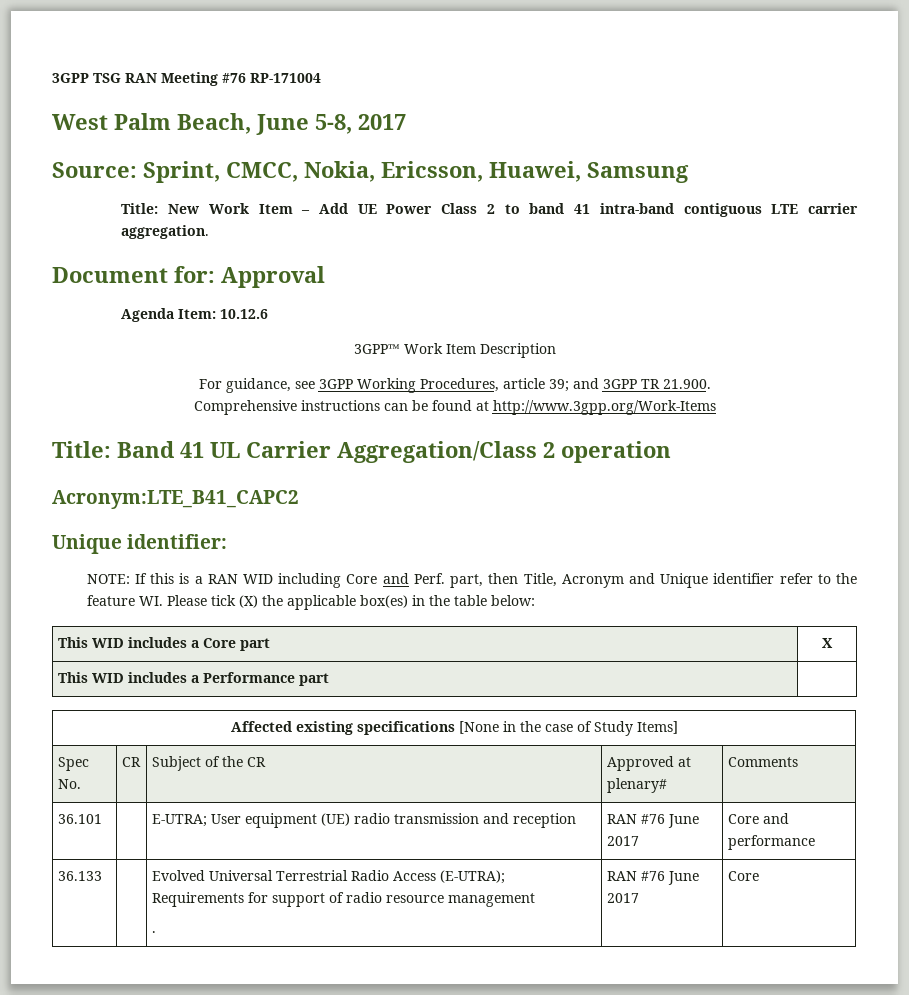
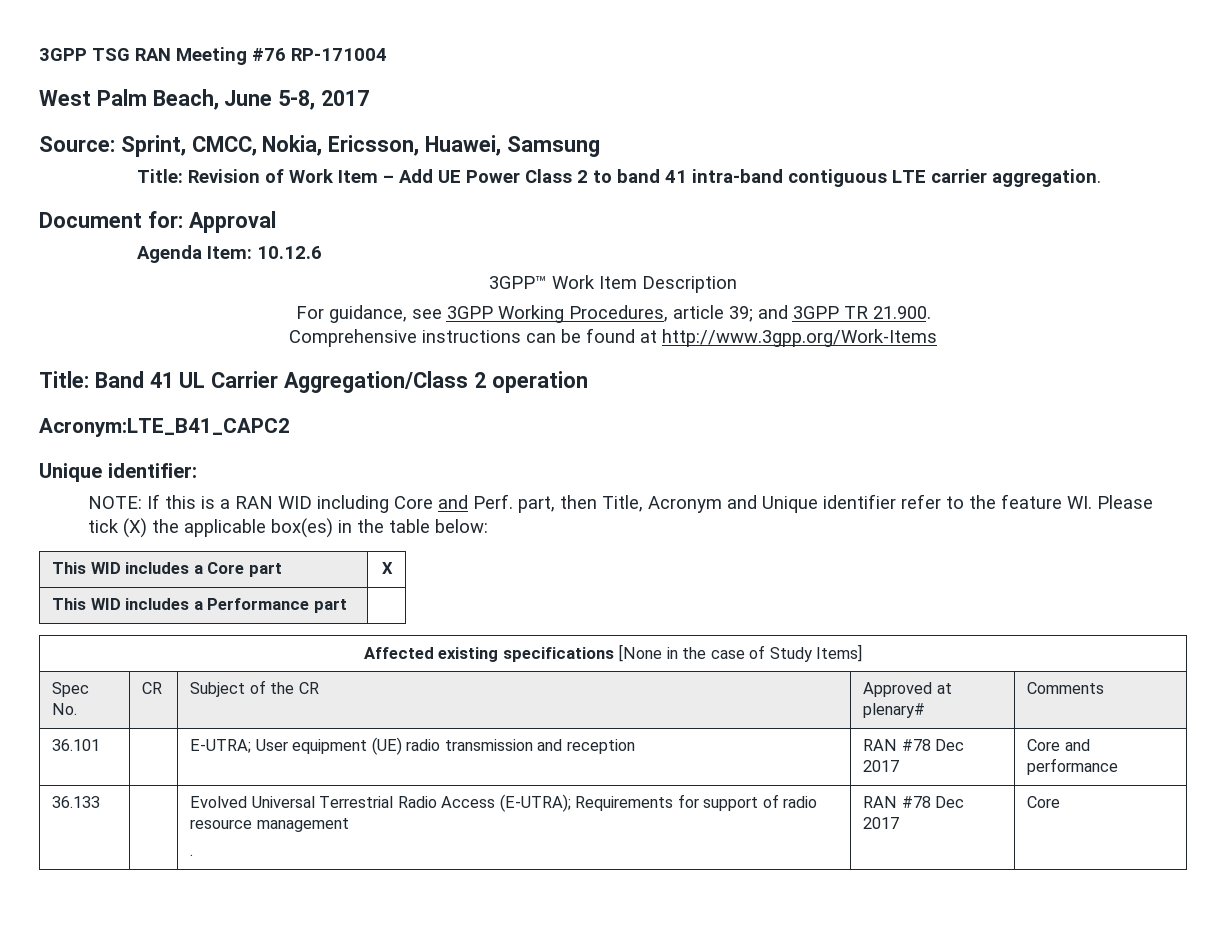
[168,204,200,214] New -> [187,169,284,183] Revision of
[640,814,699,828] #76 June -> [901,739,965,751] #78 Dec
[640,871,699,885] #76 June -> [901,796,965,808] #78 Dec

